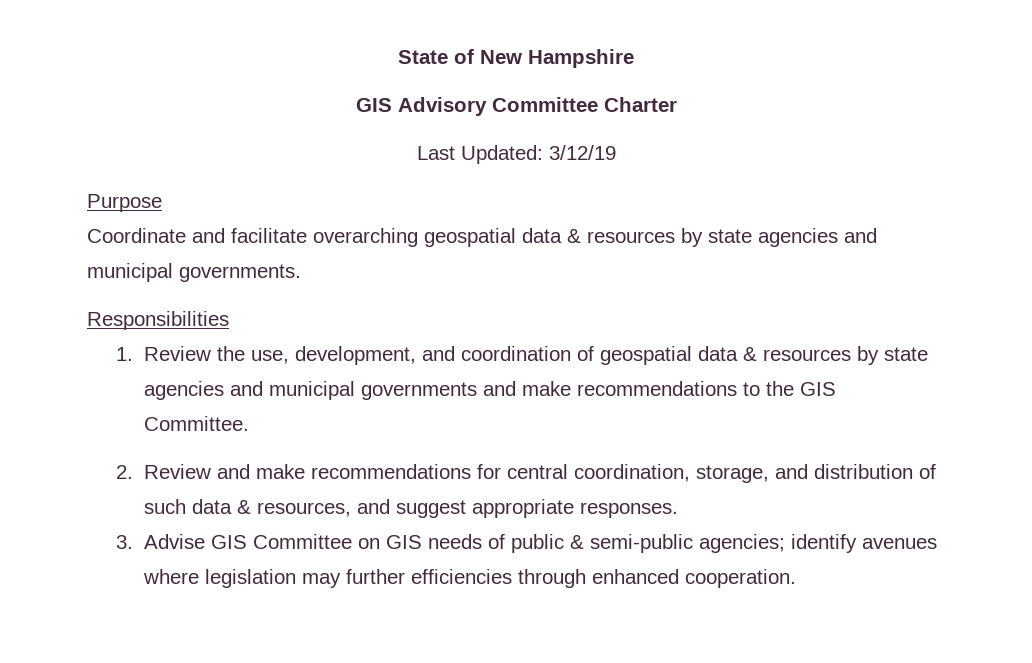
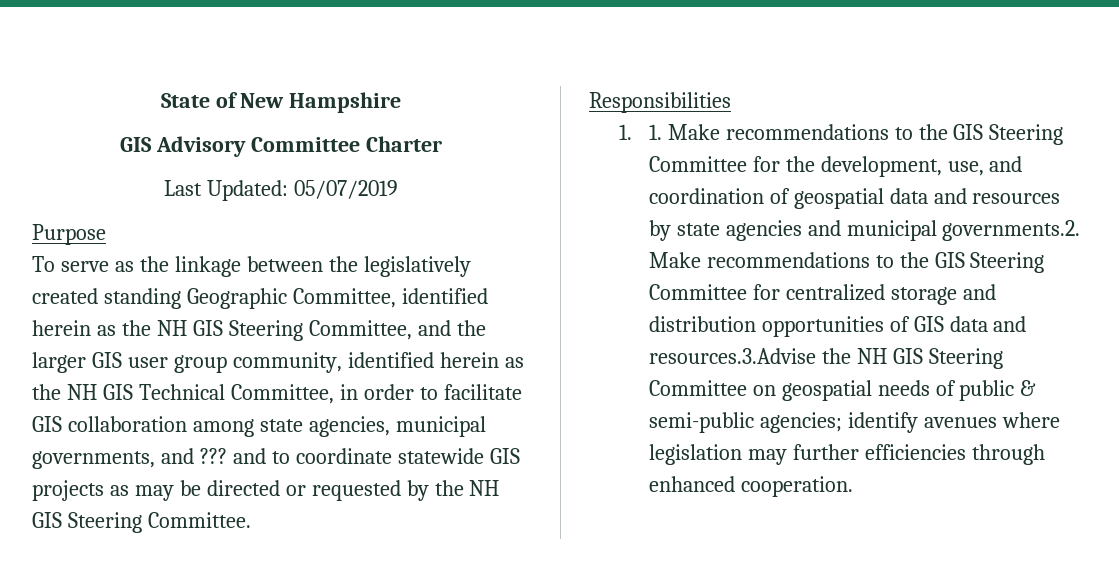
[548,145,616,160] 3/12/19 -> [293,180,398,199] 05/07/2019
[87,228,877,247] [87,263,301,282] [87,311,229,330] [115,346,929,365] [144,381,837,400] [144,416,250,431] [115,464,937,483] [144,499,679,518] [115,534,248,549] Coordinate and facilitate overarching geospatial data & resources by state agencies and municipal governments. // Responsibilities // 1. Review the use, development, and coordination of geospatial data & resources by state agencies and municipal governments and make recommendations to the GIS Committee. // 2. Review and make recommendations for central coordination, storage, and distribution of such data & resources, and suggest appropriate responses. // 3. Advise GIS -> [32,256,471,277] [32,288,488,309] [32,320,486,341] [32,352,524,373] [32,384,522,404] [32,416,486,437] [32,448,520,469] [32,480,500,501] [32,512,251,533] [589,92,731,113] [618,124,1064,145] [648,156,1023,177] [648,188,1061,209] [648,220,1081,241] [648,252,1045,273] [648,284,996,305] [648,316,1027,337] [648,348,1003,369] To serve as the linkage between the legislatively created standing Geographic Committee, identified herein as the NH GIS Steering Committee, and the larger GIS user group community, identified herein as the NH GIS Technical Committee, in order to facilitate GIS collaboration among state agencies, municipal governments, and ??? and to coordinate statewide GIS projects as may be directed or requested by the NH GIS Steering Committee. // Responsibilities // 1. 1. Make recommendations to the GIS Steering Committee for the development, use, and coordination of geospatial data and resources by state agencies and municipal governments.2. Make recommendations to the GIS Steering Committee for centralized storage and distribution opportunities of GIS data and resources.3.Advise the NH GIS Steering
[386,535,423,549] GIS -> [781,380,872,401] geospatial

